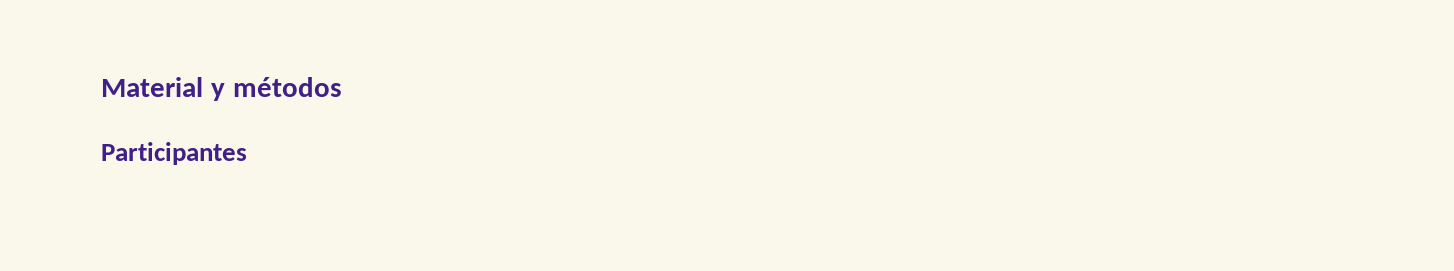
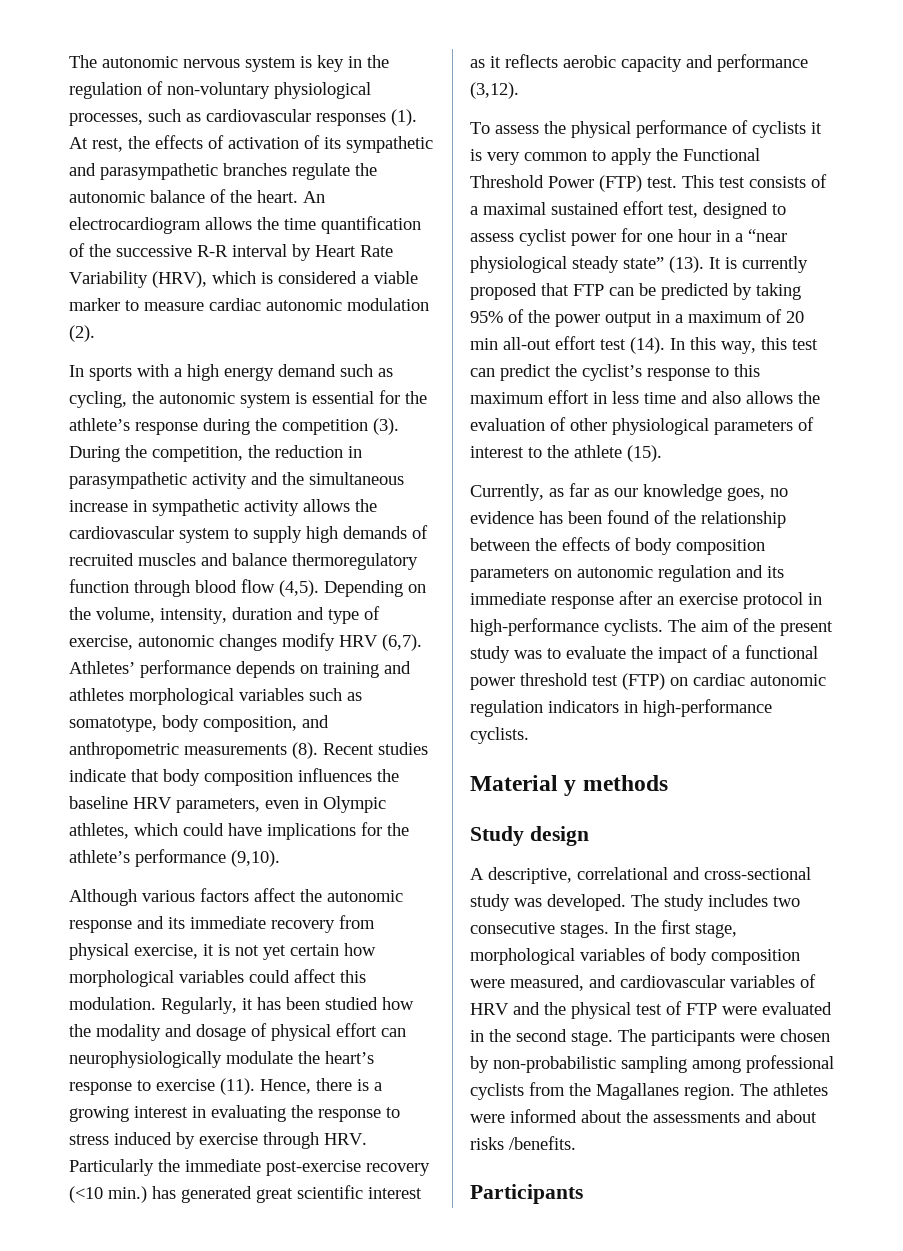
[101,77,342,101] [101,142,247,165] Material y métodos // Participantes -> [69,55,389,72] [69,81,371,99] [69,109,417,126] [69,135,433,153] [69,163,377,180] [69,189,325,203] [69,216,421,234] [69,243,393,261] [69,271,418,288] [69,298,429,311] [69,325,95,342] [69,364,393,381] [69,390,427,408] [69,418,399,435] [69,445,362,462] [69,472,404,489] [69,499,377,516] [69,525,428,543] [69,553,418,570] [69,579,426,597] [69,606,380,624] [69,633,422,651] [69,660,411,678] [69,688,362,705] [69,715,329,732] [69,742,428,759] [69,768,399,786] [69,796,386,813] [69,822,409,840] [69,849,280,867] [69,888,403,906] [69,915,375,933] [69,943,376,960] [69,969,366,987] [69,997,414,1014] [69,1023,406,1041] [69,1051,374,1068] [69,1078,382,1095] [69,1105,400,1122] [69,1132,367,1149] [69,1159,430,1176] [69,1185,422,1203] [470,54,808,72] [470,82,519,99] [470,120,822,138] [470,148,760,165] [470,174,827,192] [470,201,786,219] [470,228,787,246] [470,256,808,273] [470,283,801,300] [470,309,804,327] [470,336,818,354] [470,364,760,381] [470,390,820,404] [470,417,814,435] [470,445,662,462] [470,483,788,501] [470,510,786,528] [470,537,765,555] [470,565,784,582] [470,591,822,609] [470,618,833,636] [470,645,818,663] [470,673,826,690] [470,699,772,717] [470,727,529,744] [470,775,668,796] [470,826,589,846] [470,867,811,884] [470,894,800,911] [470,920,737,938] [470,947,800,965] [470,974,816,991] [470,1001,832,1019] [470,1029,830,1046] [470,1055,834,1073] [470,1082,828,1100] [470,1109,817,1123] [470,1136,576,1150] [470,1184,583,1204] The autonomic nervous system is key in the regulation of non-voluntary physiological processes, such as cardiovascular responses (1). At rest, the effects of activation of its sympathetic and parasympathetic branches regulate the autonomic balance of the heart. An electrocardiogram allows the time quantification of the successive R-R interval by Heart Rate Variability (HRV), which is considered a viable marker to measure cardiac autonomic modulation (2). // In sports with a high energy demand such as cycling, the autonomic system is essential for the athlete’s response during the competition (3). During the competition, the reduction in parasympathetic activity and the simultaneous increase in sympathetic activity allows the cardiovascular system to supply high demands of recruited muscles and balance thermoregulatory function through blood flow (4,5). Depending on the volume, intensity, duration and type of exercise, autonomic changes modify HRV (6,7). Athletes’ performance depends on training and athletes morphological variables such as somatotype, body composition, and anthropometric measurements (8). Recent studies indicate that body composition influences the baseline HRV parameters, even in Olympic athletes, which could have implications for the athlete’s performance (9,10). // Although various factors affect the autonomic response and its immediate recovery from physical exercise, it is not yet certain how morphological variables could affect this modulation. Regularly, it has been studied how the modality and dosage of physical effort can neurophysiologically modulate the heart’s response to exercise (11). Hence, there is a growing interest in evaluating the response to stress induced by exercise through HRV. Particularly the immediate post-exercise recovery (<10 min.) has generated great scientific interest as it reflects aerobic capacity and performance (3,12). // To assess the physical performance of cyclists it is very common to apply the Functional Threshold Power (FTP) test. This test consists of a maximal sustained effort test, designed to assess cyclist power for one hour in a “near physiological steady state” (13). It is currently proposed that FTP can be predicted by taking 95% of the power output in a maximum of 20 min all-out effort test (14). In this way, this test can predict the cyclist’s response to this maximum effort in less time and also allows the evaluation of other physiological parameters of interest to the athlete (15). // Currently, as far as our knowledge goes, no evidence has been found of the relationship between the effects of body composition parameters on autonomic regulation and its immediate response after an exercise protocol in high-performance cyclists. The aim of the present study was to evaluate the impact of a functional power threshold test (FTP) on cardiac autonomic regulation indicators in high-performance cyclists. // Material y methods // Study design // A descriptive, correlational and cross-sectional study was developed. The study includes two consecutive stages. In the first stage, morphological variables of body composition were measured, and cardiovascular variables of HRV and the physical test of FTP were evaluated in the second stage. The participants were chosen by non-probabilistic sampling among professional cyclists from the Magallanes region. The athletes were informed about the assessments and about risks /benefits. // Participants

